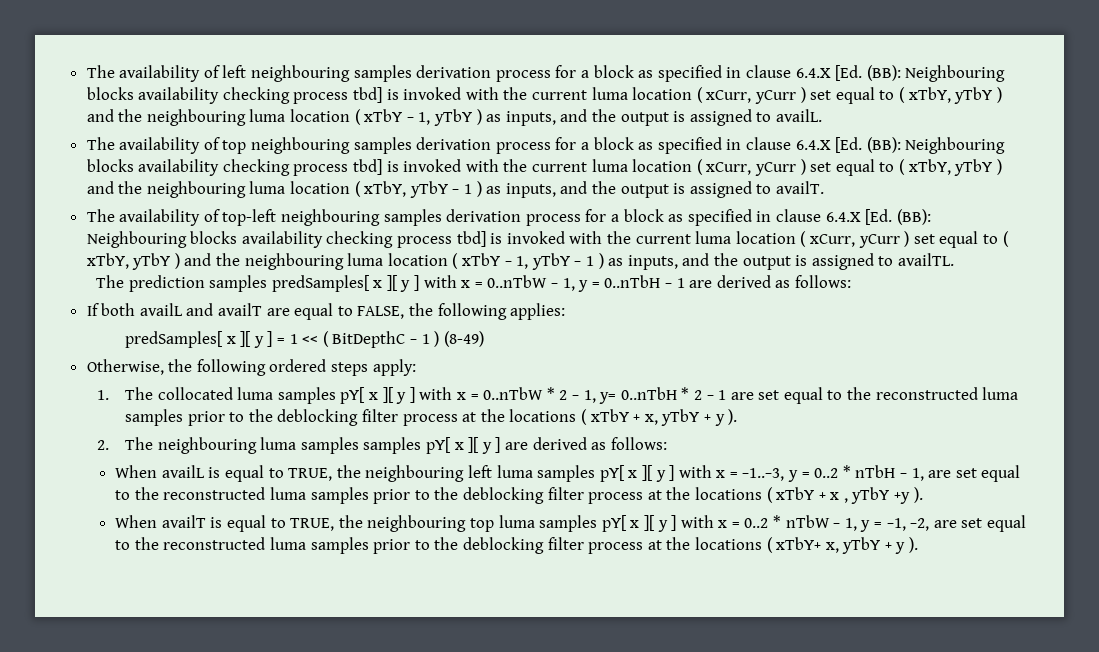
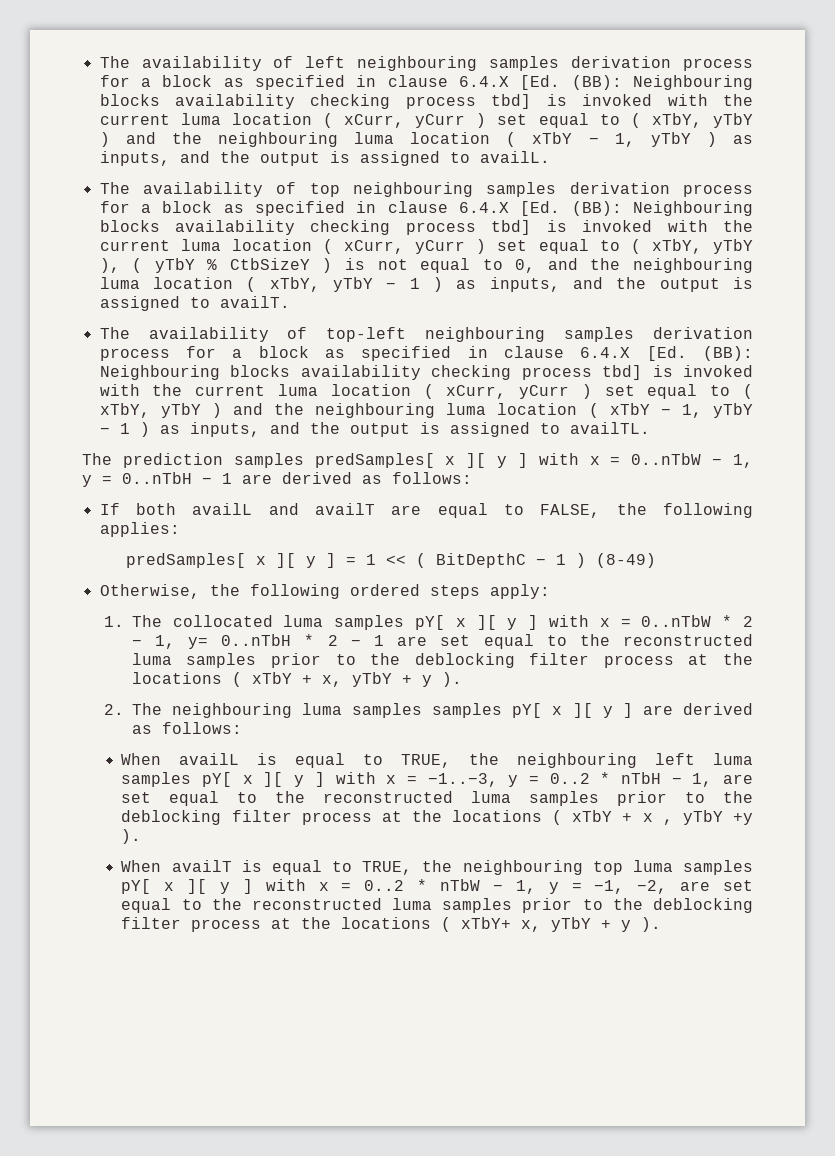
[996,159,1002,175] ) -> [99,258,536,273] ), ( yTbY % CtbSizeY ) is not equal to 0,

